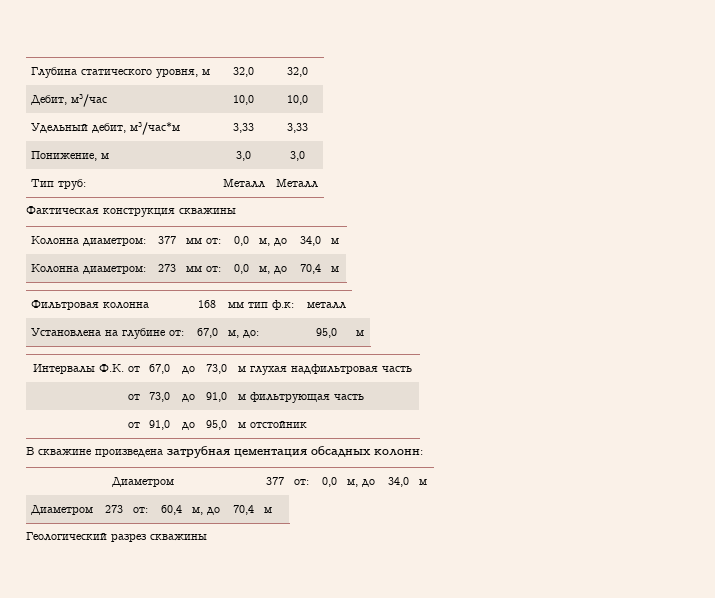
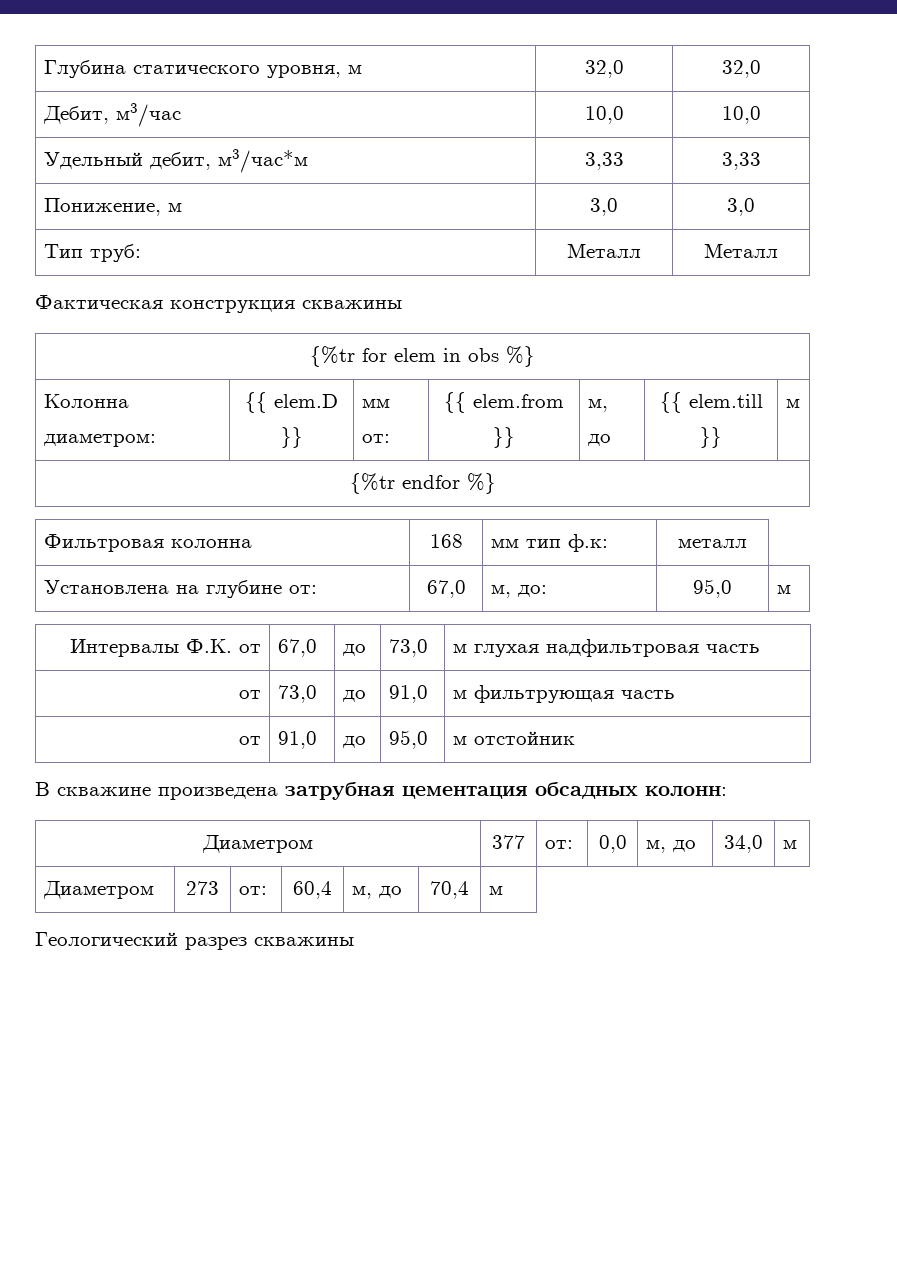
[31,236,147,246] [158,236,176,244] [186,237,222,244] [234,236,249,246] [259,237,288,246] [300,236,321,246] [331,237,340,244] [31,264,147,274] [158,264,176,272] [186,265,222,272] [234,264,249,274] [259,265,288,274] [300,264,321,274] [331,265,340,272] // Колонна диаметром: | 377 | мм от: | 0,0 | м, до | 34,0 | м // Колонна диаметром: | 273 | мм от: | 0,0 | м, до | 70,4 | м -> [310,346,535,367] [43,394,129,408] [43,434,156,447] [245,392,338,413] [280,427,303,448] [361,399,390,408] [361,434,390,443] [444,392,564,413] [493,427,515,448] [587,399,608,412] [587,434,611,446] [659,392,763,413] [700,427,722,448] [785,399,800,408] [349,473,496,494] // {%tr for elem in obs %} // Колонна диаметром: | {{ elem.D }} | мм от: | {{ elem.from }} | м, до | {{ elem.till }} | м // {%tr endfor %}

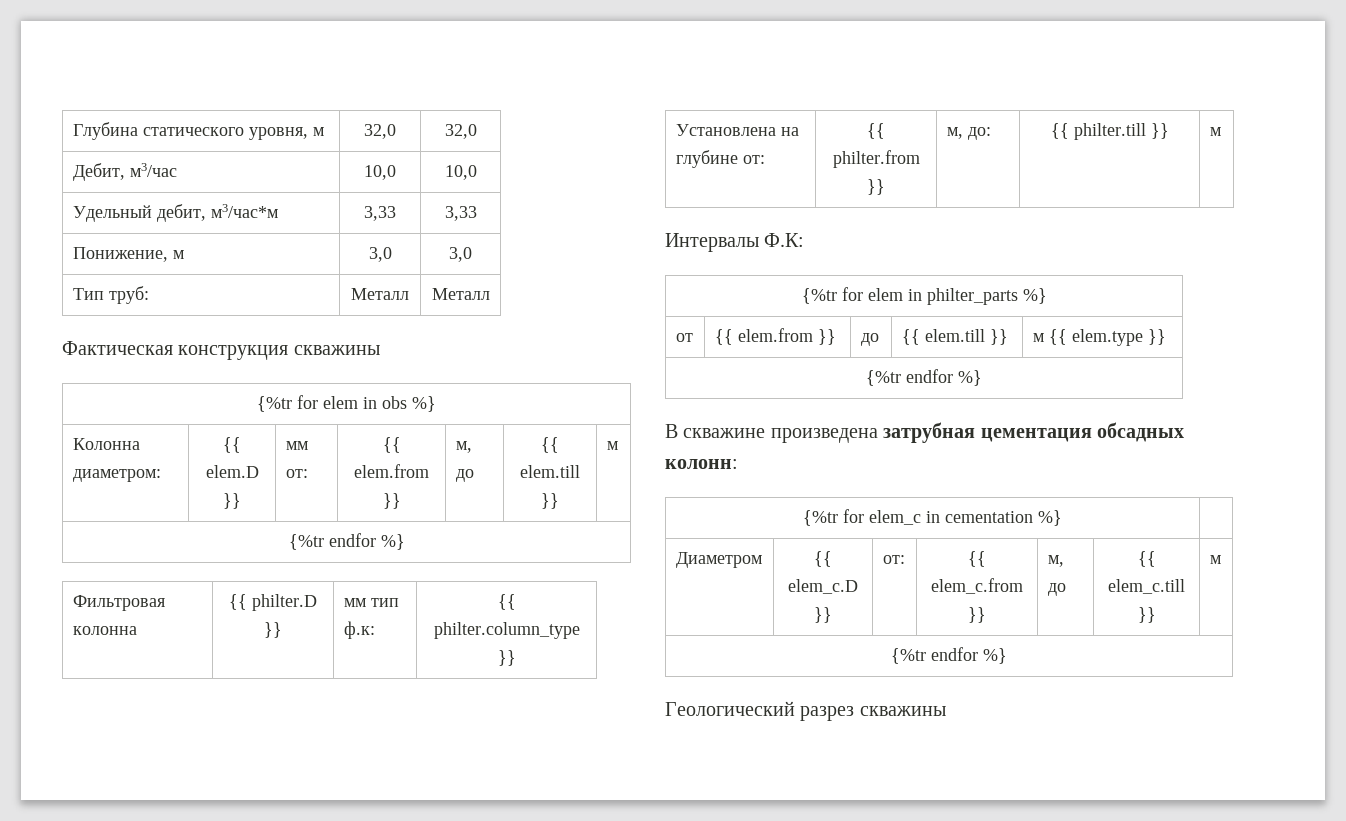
[429,534,463,548] 168 -> [229,594,317,611] [264,622,282,638] {{ philter.D }}
[678,539,747,548] металл -> [497,594,516,610] [433,622,580,639] [497,650,516,666] {{ philter.column_type }}
[426,580,466,598] 67,0 -> [867,123,885,139] [832,150,920,168] [867,179,885,195] {{ philter.from }}
[693,579,732,598] [776,585,791,594] [70,639,262,657] [277,639,317,657] [342,644,366,656] [388,639,428,657] [452,639,760,657] [239,690,262,699] [277,685,317,703] [342,690,366,702] [388,685,428,703] [452,685,675,703] [239,736,262,745] [277,731,317,749] [342,736,366,748] [388,730,428,749] [452,731,575,745] 95,0 | м // Интервалы Ф.К. от | 67,0 | до | 73,0 | м глухая надфильтровая часть // от | 73,0 | до | 91,0 | м фильтрующая часть // от | 91,0 | до | 95,0 | м отстойник -> [1050,123,1169,140] [1209,127,1221,136] [665,233,805,252] [801,287,1047,305] [675,333,693,342] [714,328,836,345] [860,333,879,346] [901,329,1008,345] [1032,329,1166,346] [866,369,982,386] {{ philter.till }} | м // Интервалы Ф.К: // {%tr for elem in philter_parts %} // от | {{ elem.from }} | до | {{ elem.till }} | м {{ elem.type }} // {%tr endfor %}
[202,835,313,853] [492,835,525,849] [544,840,573,849] [598,835,627,853] [645,840,696,853] [724,835,763,853] [782,840,797,849] [42,881,154,899] [186,881,219,895] [238,886,267,895] [293,881,332,899] [351,886,402,899] [430,881,469,899] [488,886,503,895] Диаметром | 377 | от: | 0,0 | м, до | 34,0 | м // Диаметром | 273 | от: | 60,4 | м, до | 70,4 | м -> [803,509,1062,526] [675,552,762,568] [814,551,832,567] [788,579,858,594] [814,607,832,623] [882,555,905,564] [968,551,986,567] [931,578,1023,594] [968,607,986,623] [1047,555,1064,567] [1047,583,1066,596] [1137,551,1156,567] [1108,579,1185,594] [1137,607,1156,623] [1209,555,1221,564] [891,647,1007,664] {%tr for elem_c in cementation %} | // Диаметром | {{ elem_c.D }} | от: | {{ elem_c.from }} | м, до | {{ elem_c.till }} | м // {%tr endfor %}

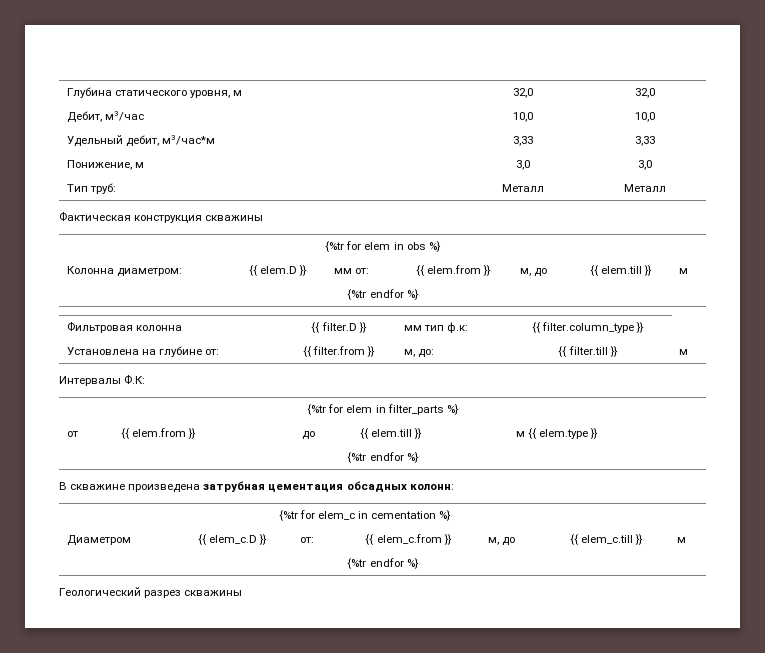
[252,594,317,611] philter.D -> [321,322,357,331] filter.D
[433,622,580,639] philter.column_type -> [542,322,634,333] filter.column_type
[832,150,920,168] philter.from -> [313,346,365,355] filter.from
[1073,123,1146,140] philter.till -> [568,346,608,355] filter.till
[926,288,1018,305] philter_parts -> [387,404,444,415] filter_parts

